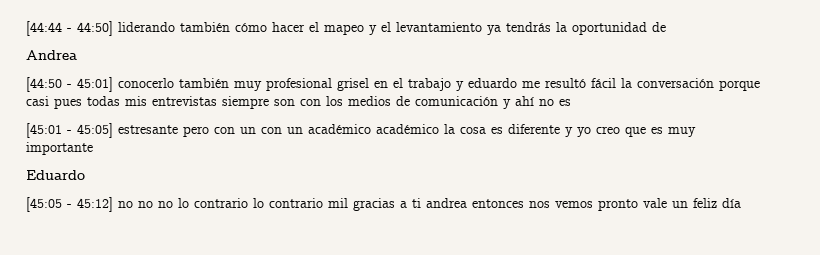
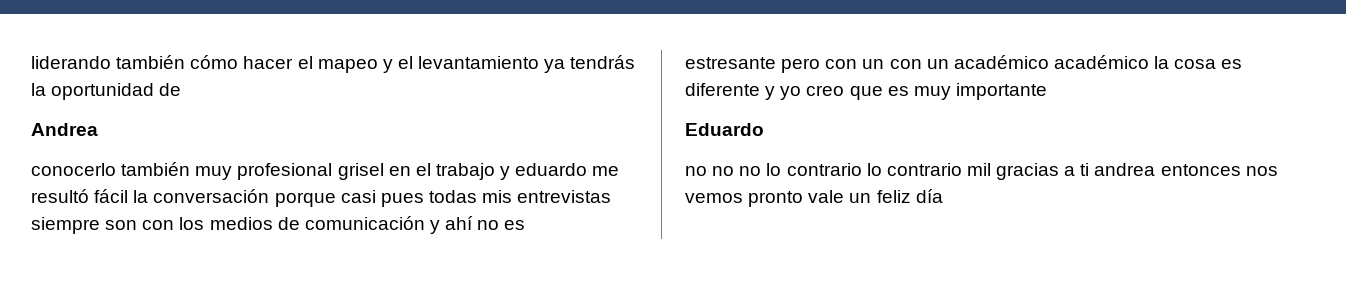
[26,21,113,36] [44:44 - 44:50] -> (31, 62) none
[26,77,113,92] [44:50 - 45:01] -> (98, 129) none
[26,123,113,138] [45:01 - 45:05] -> (526, 225) none
[26,197,113,212] [45:05 - 45:12] -> (764, 129) none

